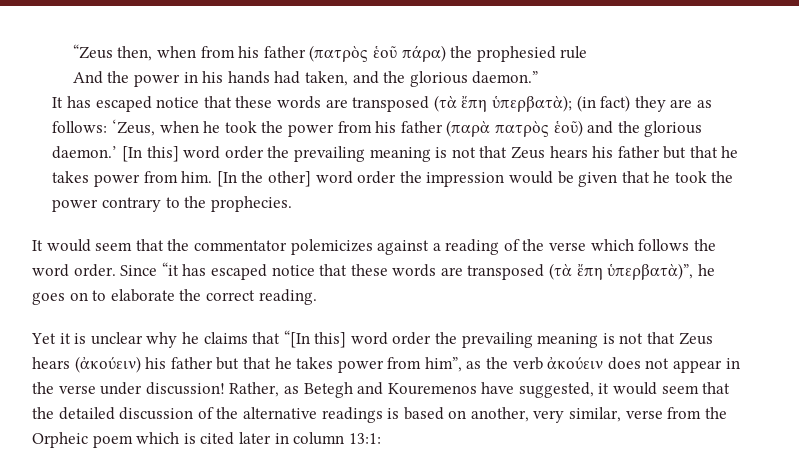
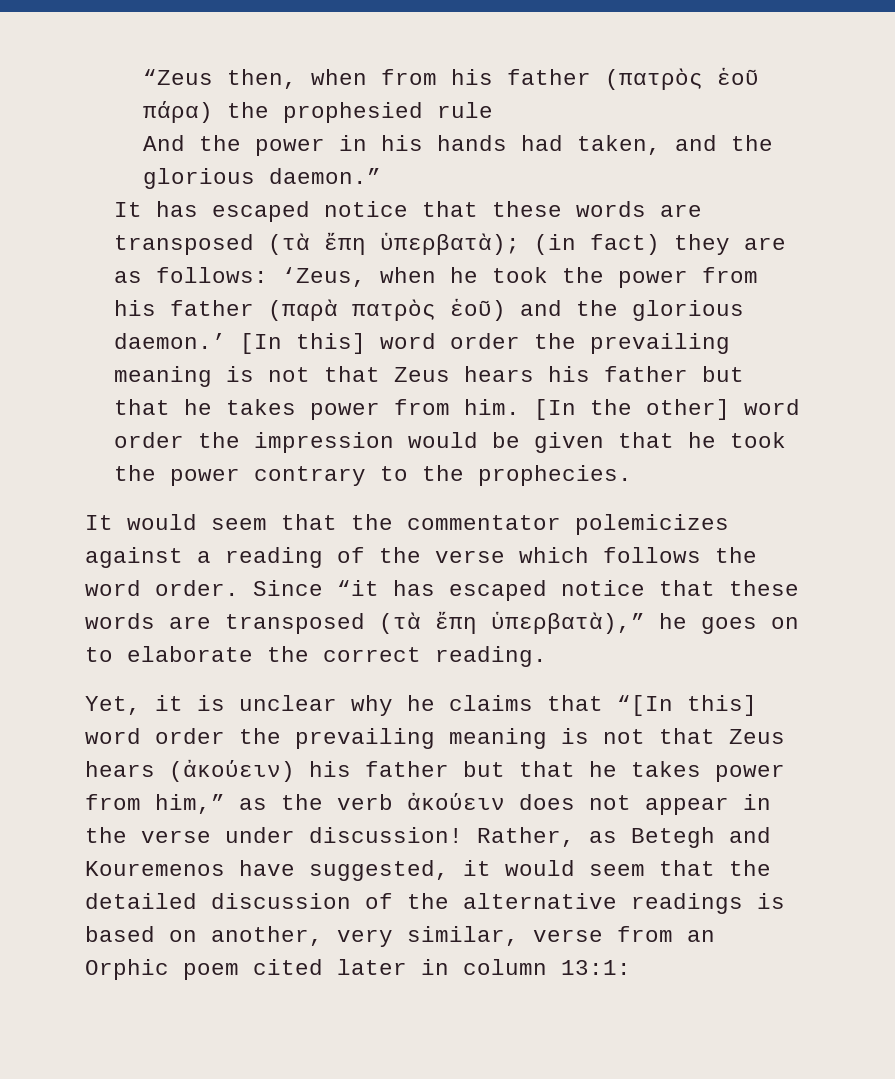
[607,263,694,280] ὑπερβατὰ)”, -> [491,611,645,634] ὑπερβατὰ),”
[31,333,56,344] Yet -> [85,696,141,715] Yet,
[424,357,462,372] him”, -> [155,794,225,814] him,”
[704,407,727,419] [32,432,196,448] the Orpheic poem which is -> [687,930,715,942] [85,959,239,980] an Orphic poem

